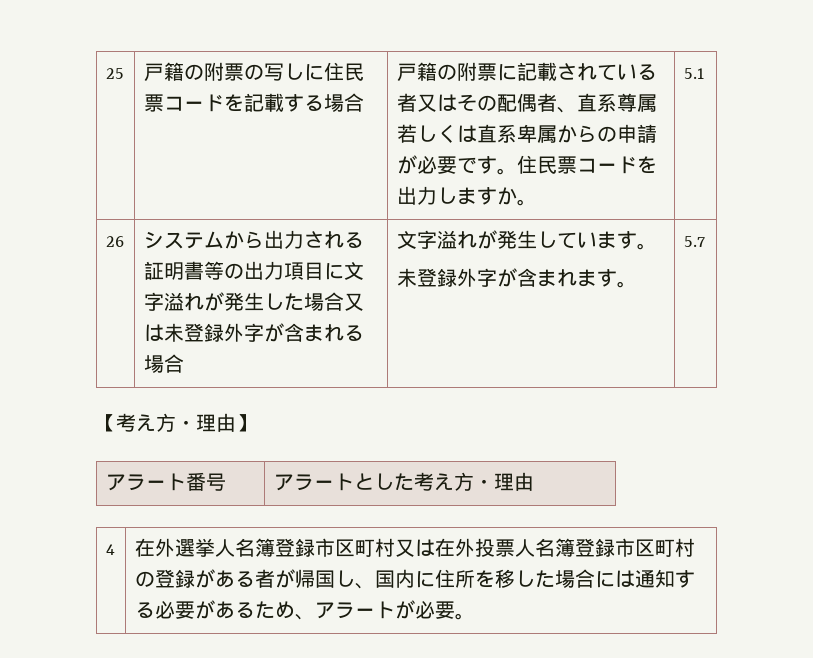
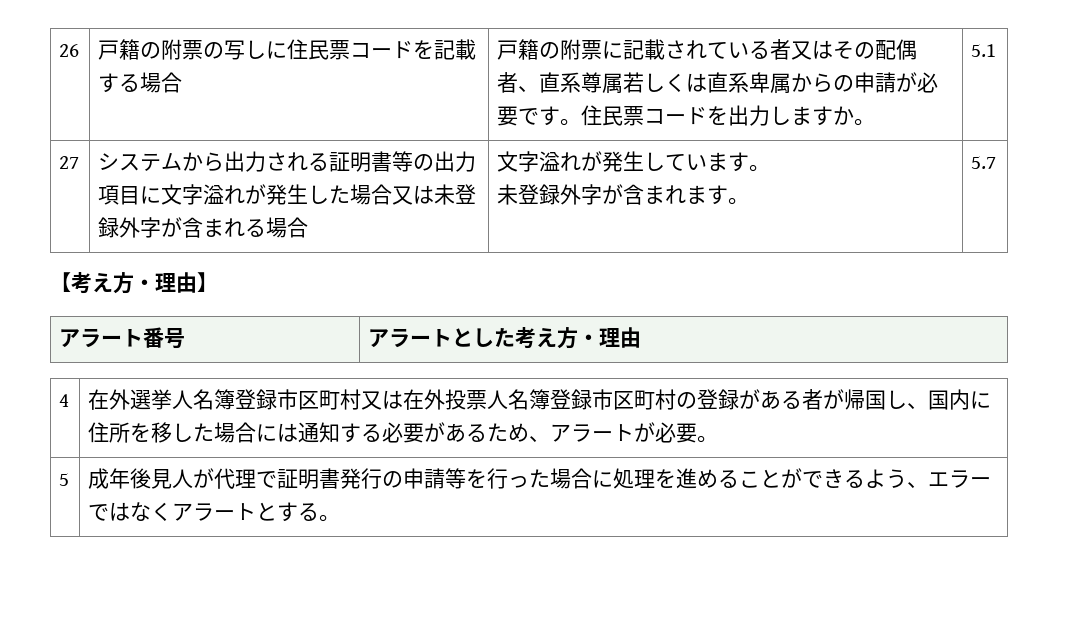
[105,68,124,79] 25 -> [59,44,80,57] 26
[105,236,124,247] 26 -> [59,156,80,169] 27
(475, 616) none -> [59,473,70,486] [88,468,992,489] [88,502,341,522] // 5 | 成年後見人が代理で証明書発行の申請等を行った場合に処理を進めることができるよう、エラーではなくアラートとする。

